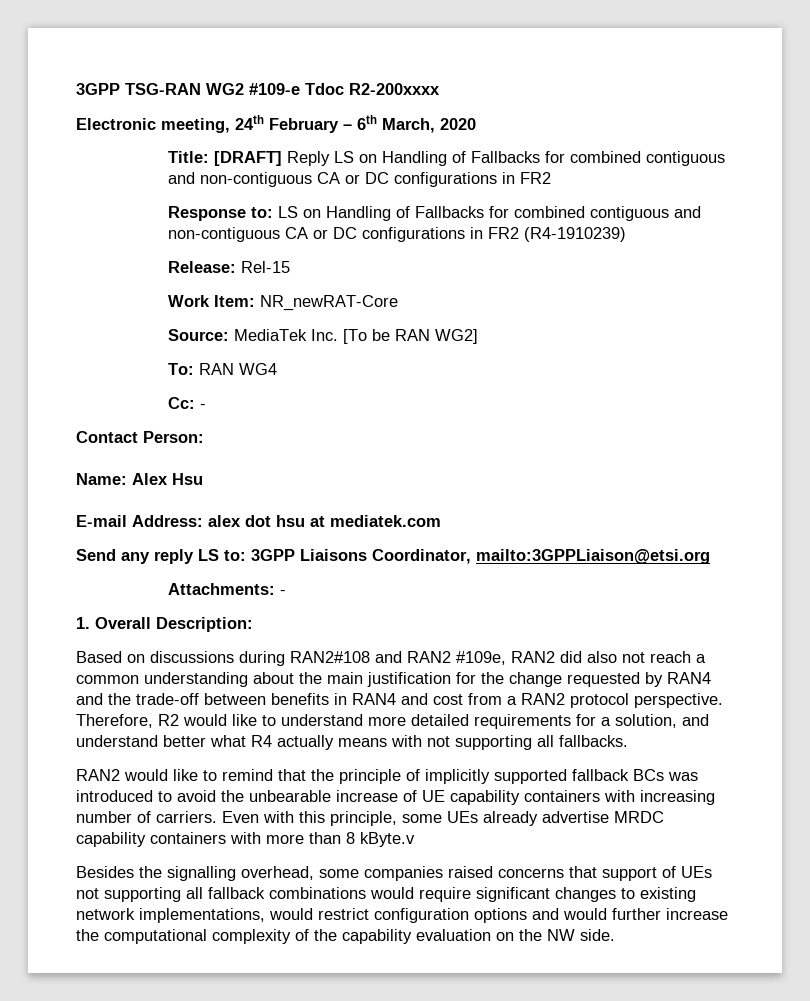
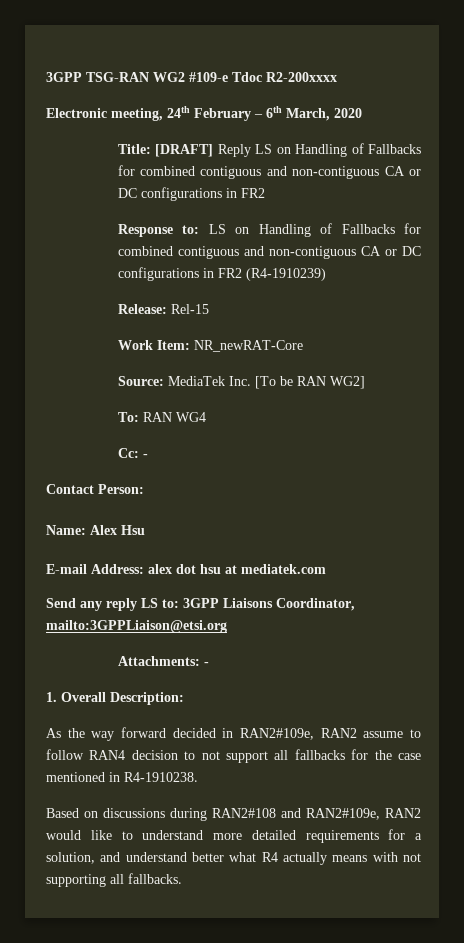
(253, 624) none -> [46,727,422,741] [46,749,421,763] [46,772,198,782] // As the way forward decided in RAN2#109e, RAN2 assume to follow RAN4 decision to not support all fallbacks for the case mentioned in R4-1910238.
[407,651,706,665] [76,672,711,687] [76,693,723,708] [76,714,179,728] RAN2 #109e, RAN2 did also not reach a common understanding about the main justification for the change requested by RAN4 and the trade-off between benefits in RAN4 and cost from a RAN2 protocol perspective. Therefore, R2 -> [306,808,421,820] RAN2#109e, RAN2
[76,769,698,784] [76,790,715,805] [76,811,664,826] [76,832,415,847] [76,866,712,881] [76,887,696,902] [76,908,728,923] [76,929,615,944] // RAN2 would like to remind that the principle of implicitly supported fallback BCs was introduced to avoid the unbearable increase of UE capability containers with increasing number of carriers. Even with this principle, some UEs already advertise MRDC capability containers with more than 8 kByte.v // Besides the signalling overhead, some companies raised concerns that support of UEs not supporting all fallback combinations would require significant changes to existing network implementations, would restrict configuration options and would further increase the computational complexity of the capability evaluation on the NW side. -> (182, 878) none

